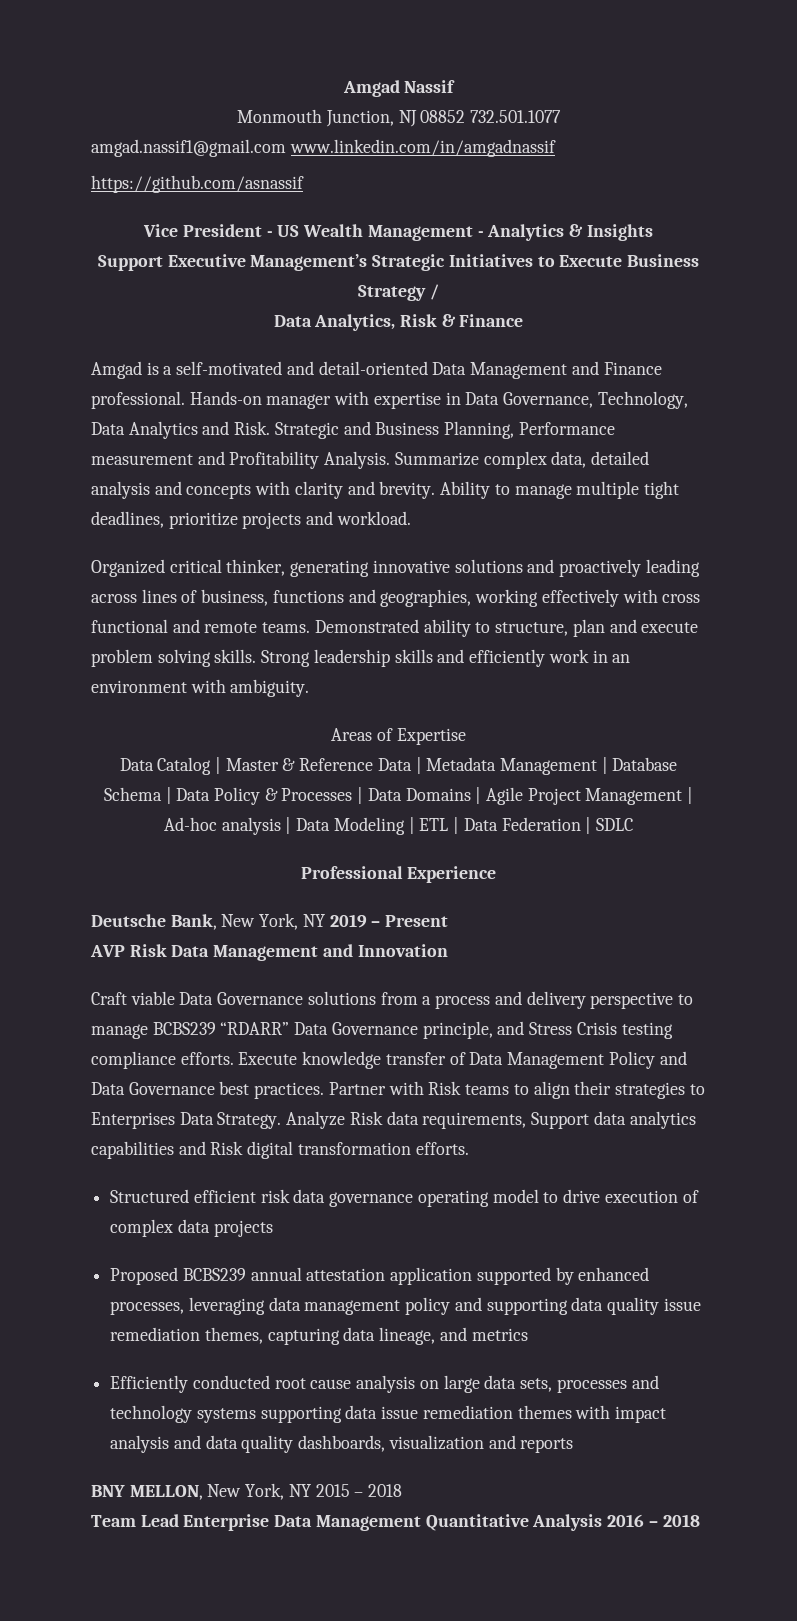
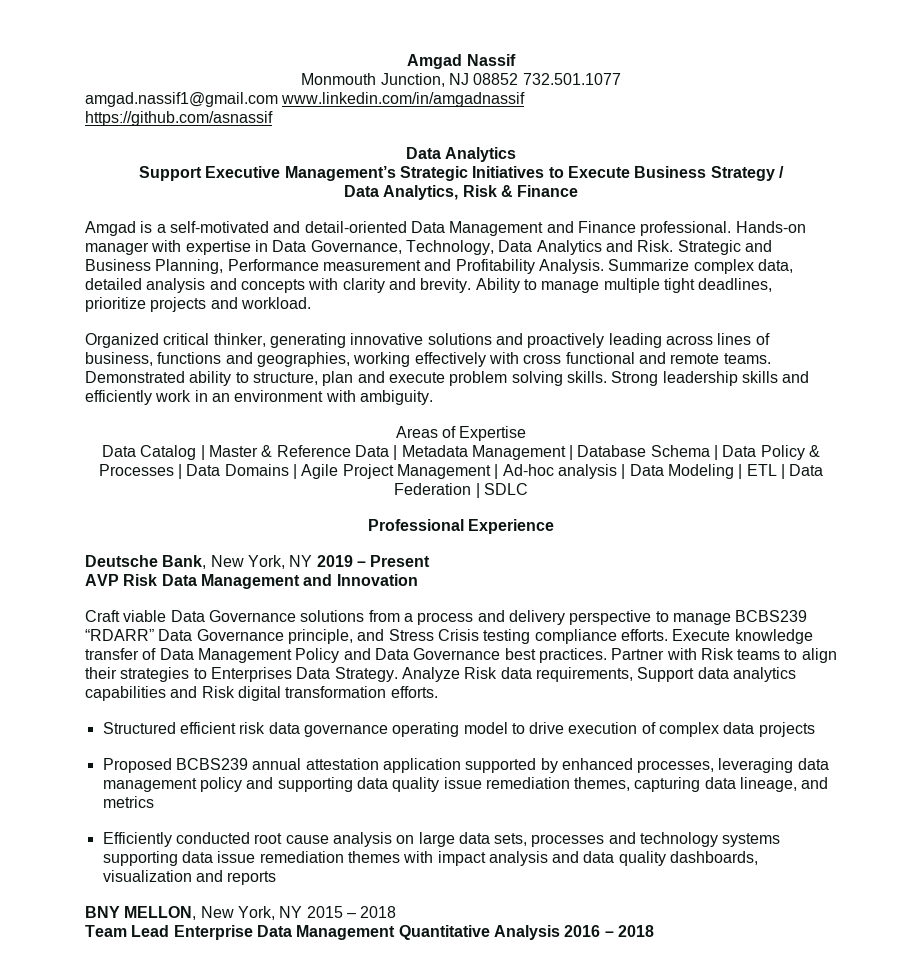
[143,224,653,241] Vice President - US Wealth Management - Analytics & Insights -> [405,147,517,162] Data Analytics

